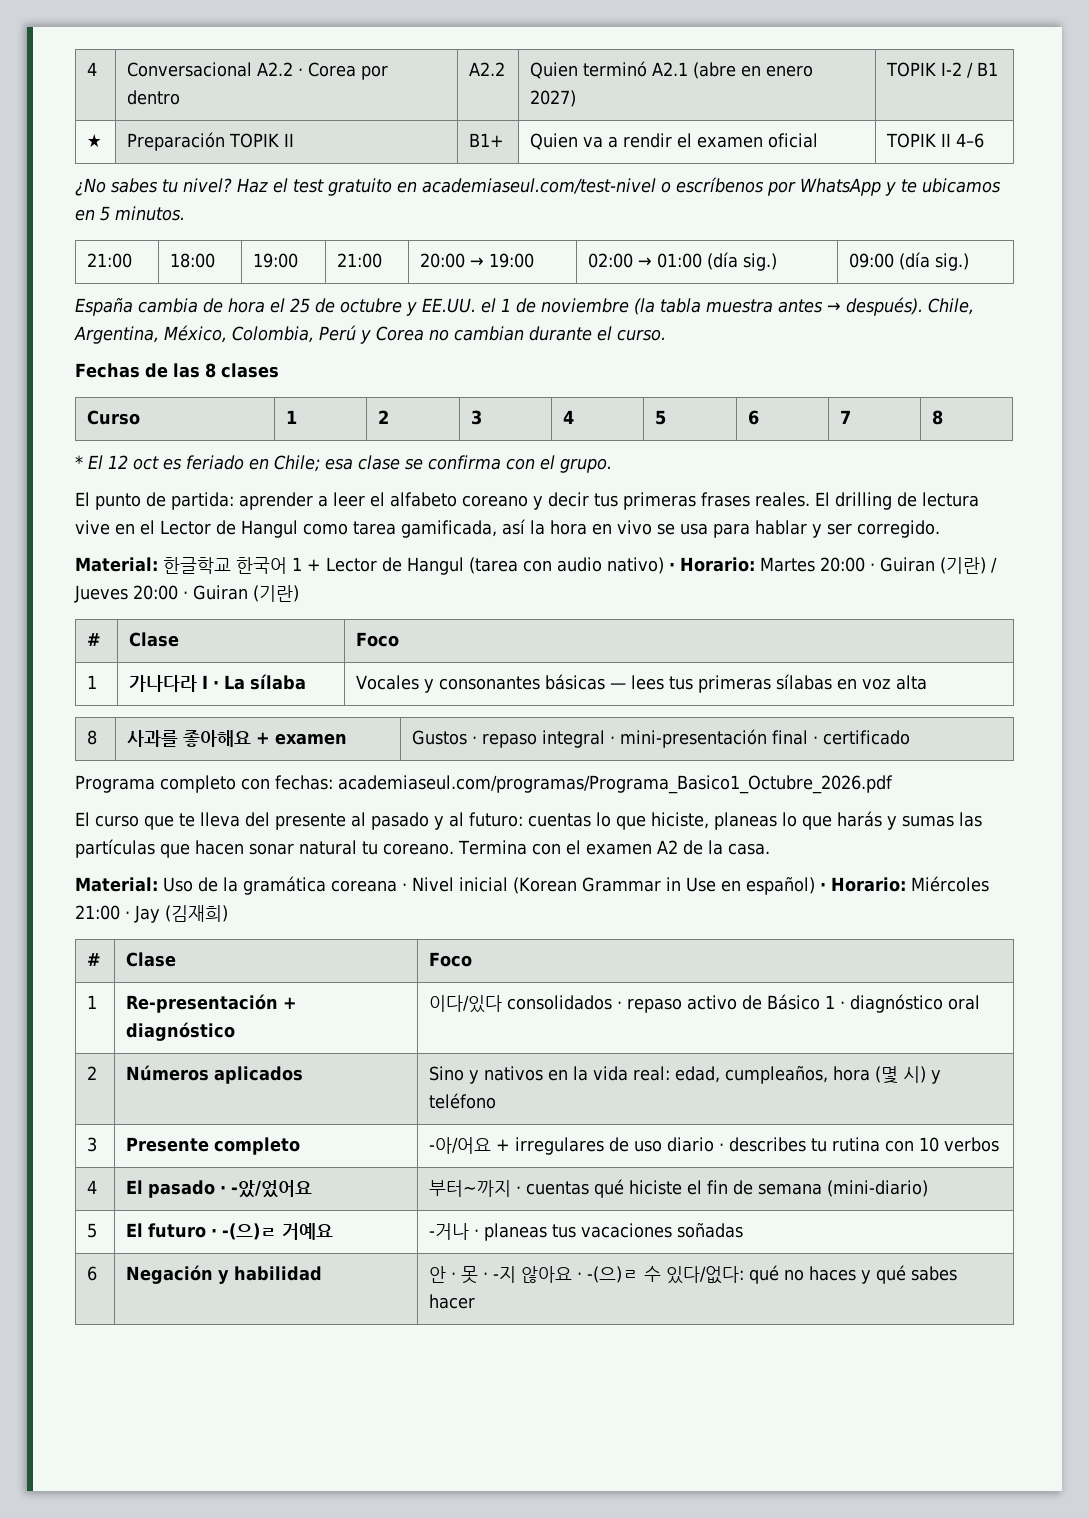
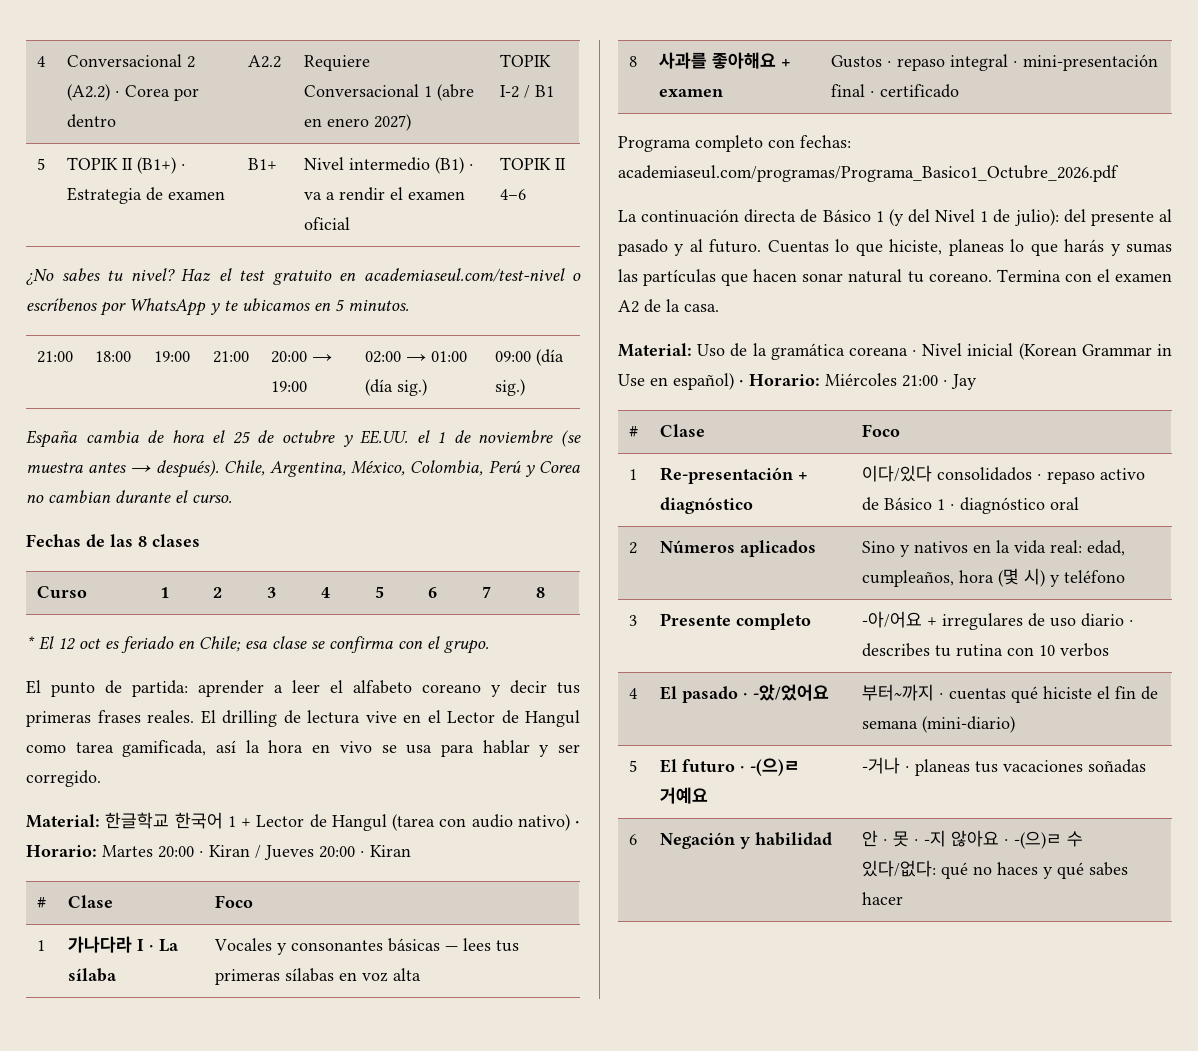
[257,62,294,76] A2.2 -> [186,56,195,68] [66,84,110,101] 2 (A2.2)
[530,61,689,79] Quien terminó A2.1 -> [303,55,370,71] [303,84,432,97] Requiere Conversacional 1
[87,133,103,148] [127,132,295,151] [469,133,505,147] [530,133,579,150] ★ | Preparación TOPIK II | B1+ | Quien -> [36,158,45,170] [66,157,186,174] [66,187,225,204] [247,158,277,170] [303,157,474,174] 5 | TOPIK II (B1+) · Estrategia de examen | B1+ | Nivel intermedio (B1) ·
[634,298,701,315] (la tabla -> [560,430,581,447] (se
[880,557,986,574] Guiran (기란) -> [209,845,250,857] Kiran
[193,585,299,602] Guiran (기란) -> [370,845,411,857] Kiran
[75,812,240,830] El curso que te lleva -> [618,209,1059,226] La continuación directa de Básico 1 (y del Nivel 1 de julio):
[469,812,591,827] futuro: cuentas -> [709,239,829,253] futuro. Cuentas
[165,905,228,922] (김재희) -> (977, 382) none

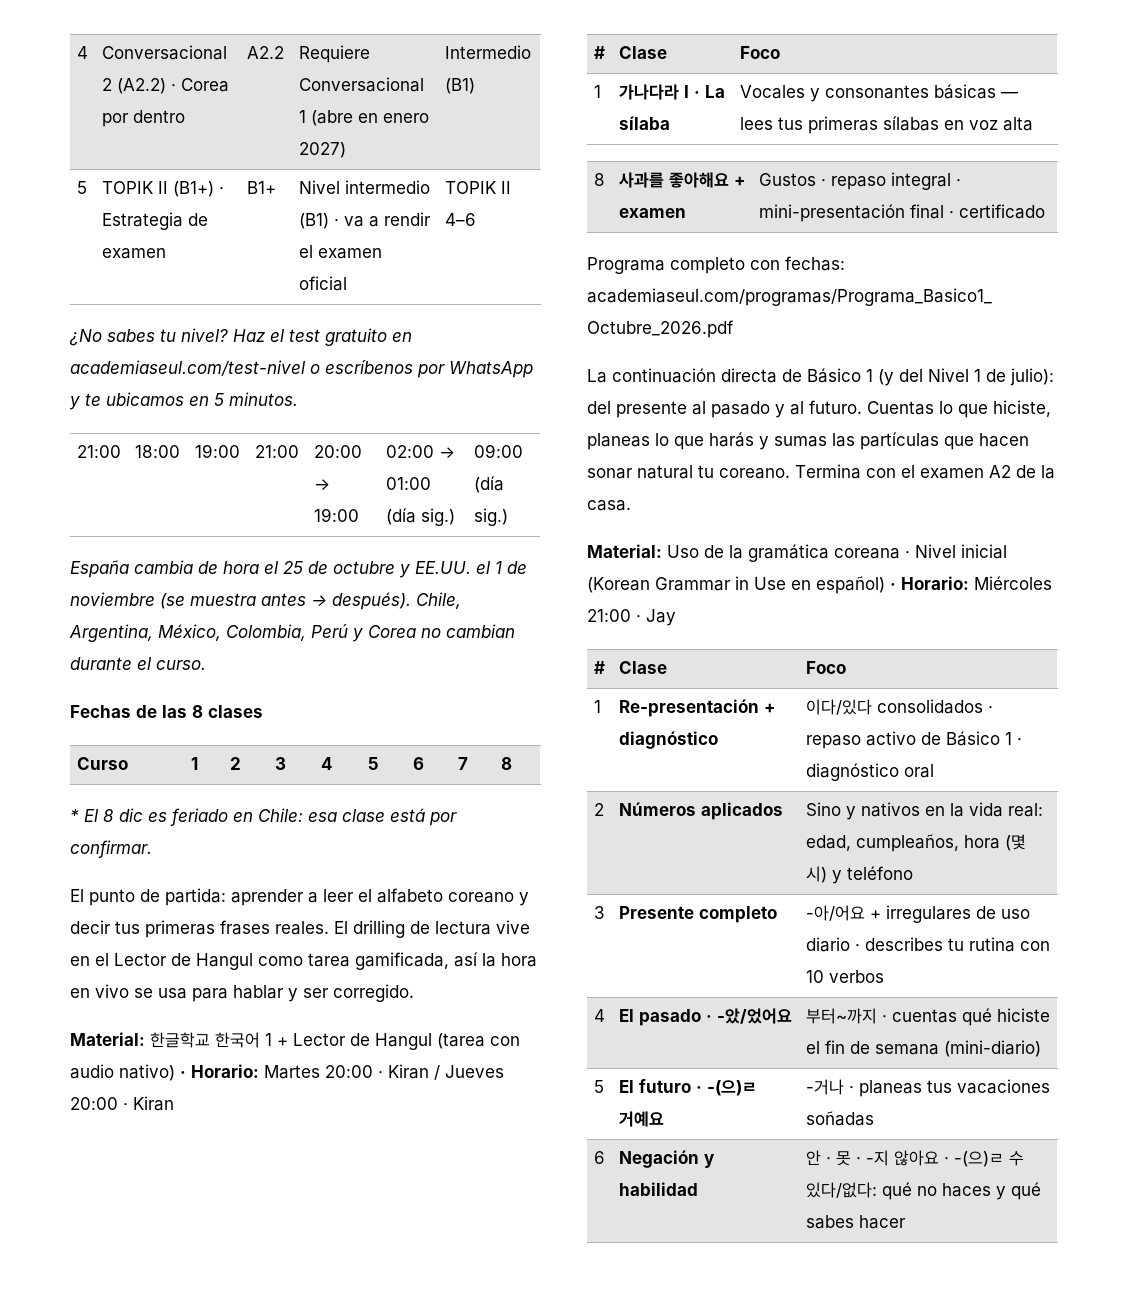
[499,54,551,67] [499,85,554,98] TOPIK I-2 / B1 -> [444,45,531,59] [444,78,475,94] Intermedio (B1)
[58,638,101,650] 12 oct -> [103,808,143,822] 8 dic
[199,636,241,652] Chile; -> [258,808,303,822] Chile:
[311,636,489,654] se confirma con el grupo. -> [390,808,457,826] [70,840,152,858] está por confirmar.

